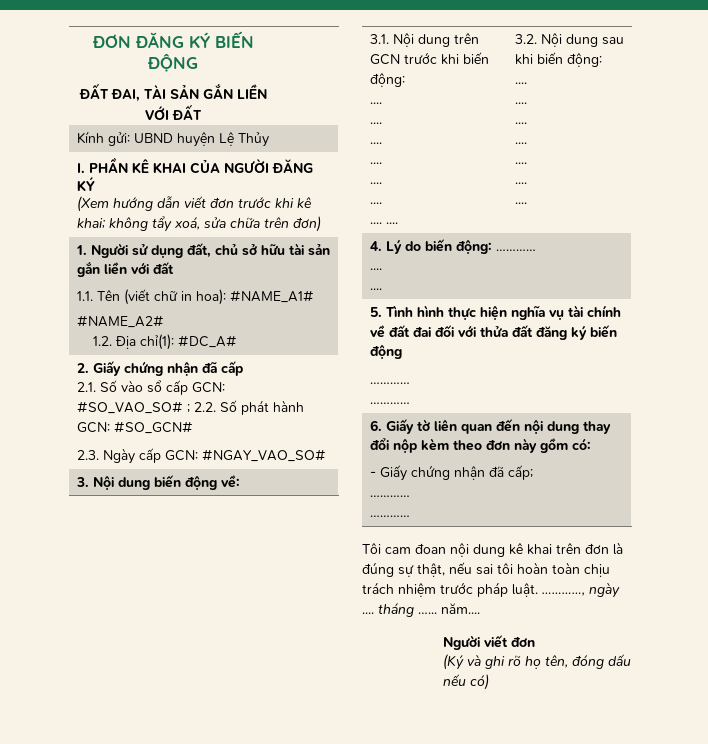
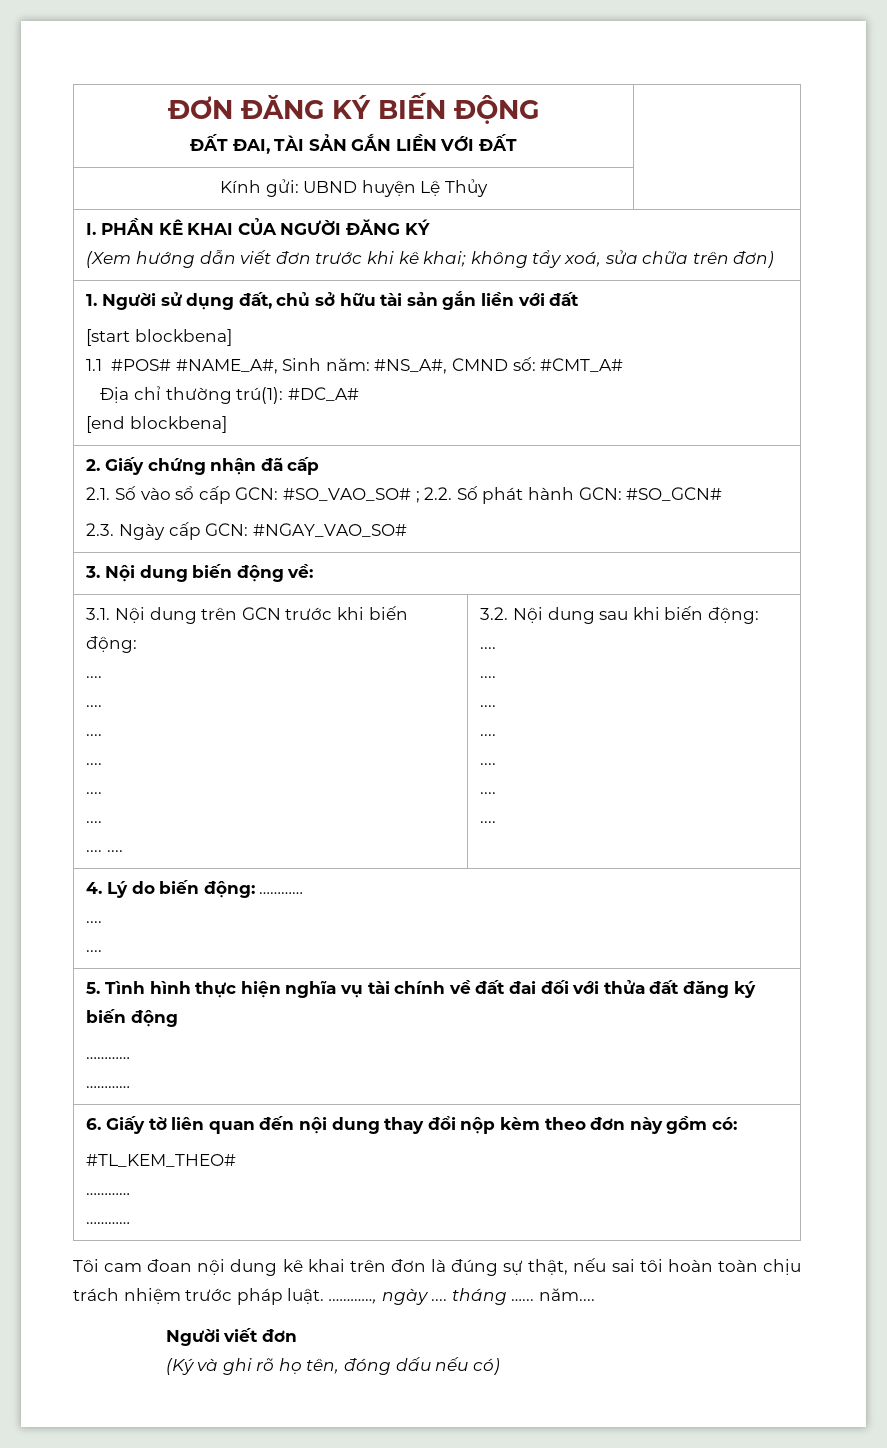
[76,289,314,305] [76,315,164,328] [92,334,174,350] 1.1. Tên (viết chữ in hoa): #NAME_A1# // #NAME_A2# // 1.2. Địa chỉ(1): -> [86,329,233,346] [86,357,624,374] [100,386,284,404] [start blockbena] // 1.1 #POS# #NAME_A#, Sinh năm: #NS_A#, CMND số: #CMT_A# // Địa chỉ thường trú(1):
(237, 341) none -> [86,416,228,433] // [end blockbena]
[369,465,533,481] - Giấy chứng nhận đã cấp; -> [86,1154,237,1167] #TL_KEM_THEO#

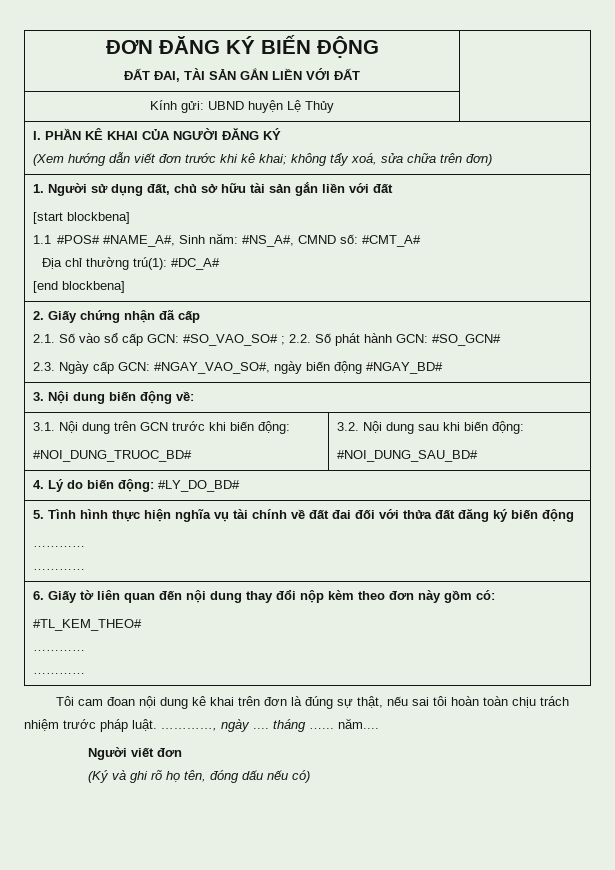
[252,523,407,537] #NGAY_VAO_SO# -> [153,361,443,374] #NGAY_VAO_SO#, ngày biến động #NGAY_BD#
[86,676,103,678] [86,705,103,707] [86,734,103,736] [86,763,103,765] [86,792,103,794] [86,821,103,823] [86,850,124,852] .... // .... // .... // .... // .... // .... // .... .... -> [32,450,192,462] #NOI_DUNG_TRUOC_BD#
[480,647,497,649] [480,676,497,678] [480,705,497,707] [480,734,497,736] [480,763,497,765] [480,792,497,794] [480,821,497,823] .... // .... // .... // .... // .... // .... // .... -> [336,450,478,462] #NOI_DUNG_SAU_BD#
[259,892,304,894] [86,921,103,923] [86,950,103,952] ………… // .... // .... -> [157,480,240,492] #LY_DO_BD#

